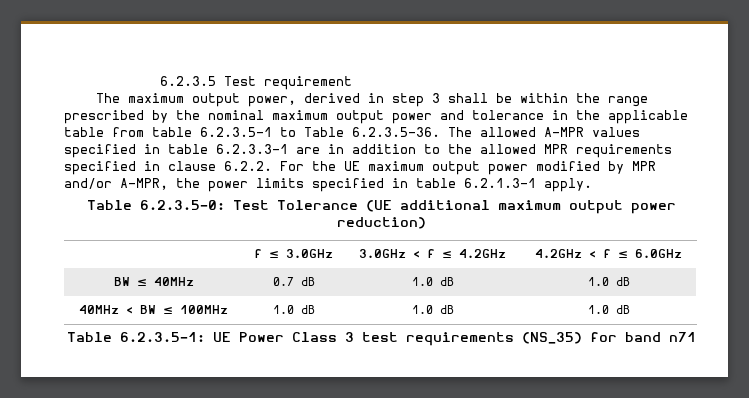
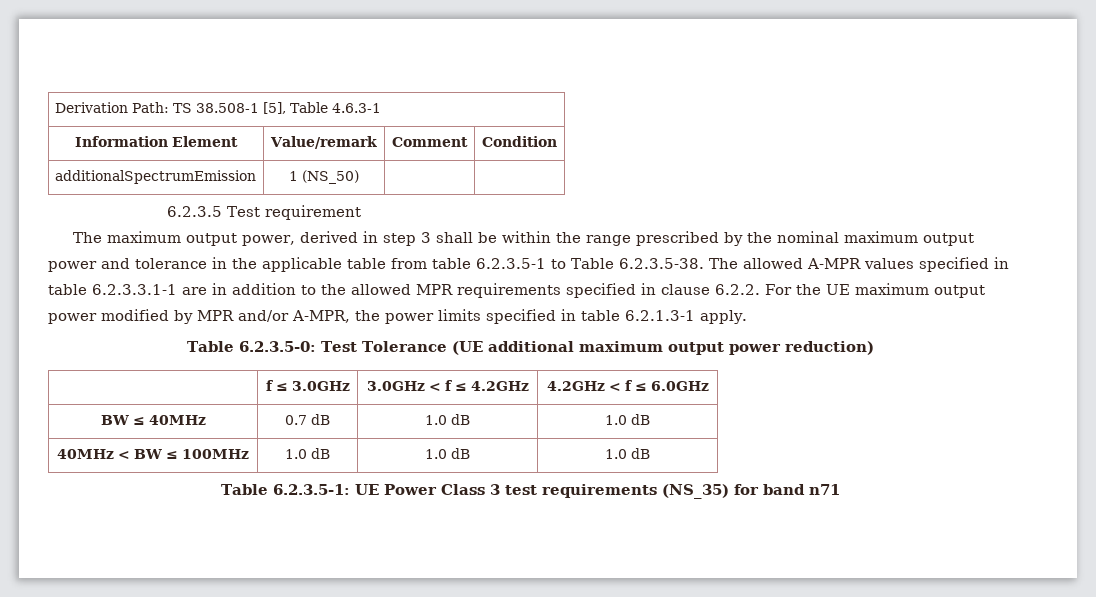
(160, 81) none -> [54,102,381,114] [75,136,238,147] [270,136,378,149] [392,137,468,147] [482,136,557,147] [54,170,256,184] [289,170,359,184] Derivation Path: TS 38.508-1 [5], Table 4.6.3-1 // Information Element | Value/remark | Comment | Condition // additionalSpectrumEmission | 1 (NS_50) | | //
[352,127,440,137] 6.2.3.5-36. -> [618,258,704,269] 6.2.3.5-38.
[216,144,288,154] 6.2.3.3-1 -> [92,284,177,295] 6.2.3.3.1-1

